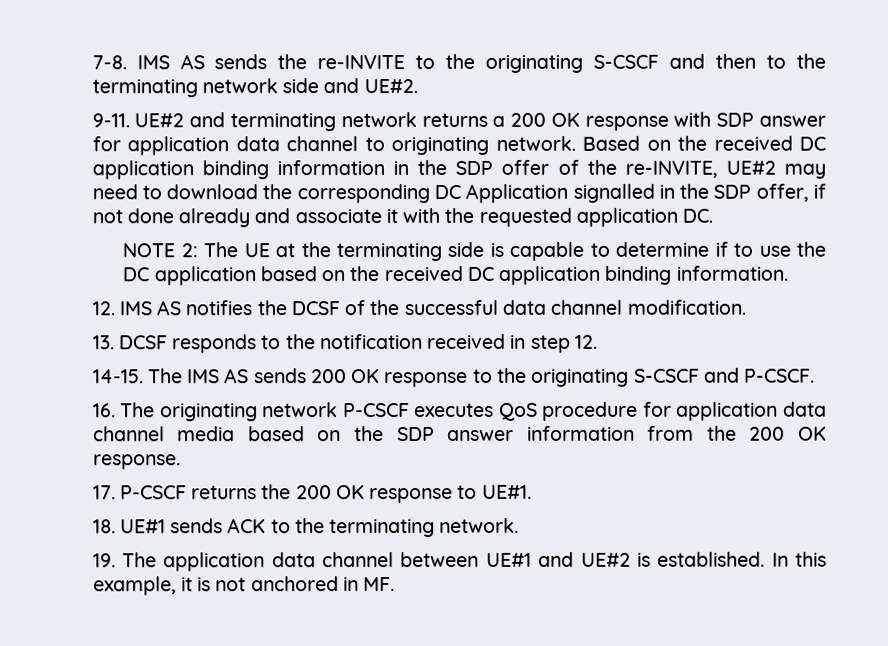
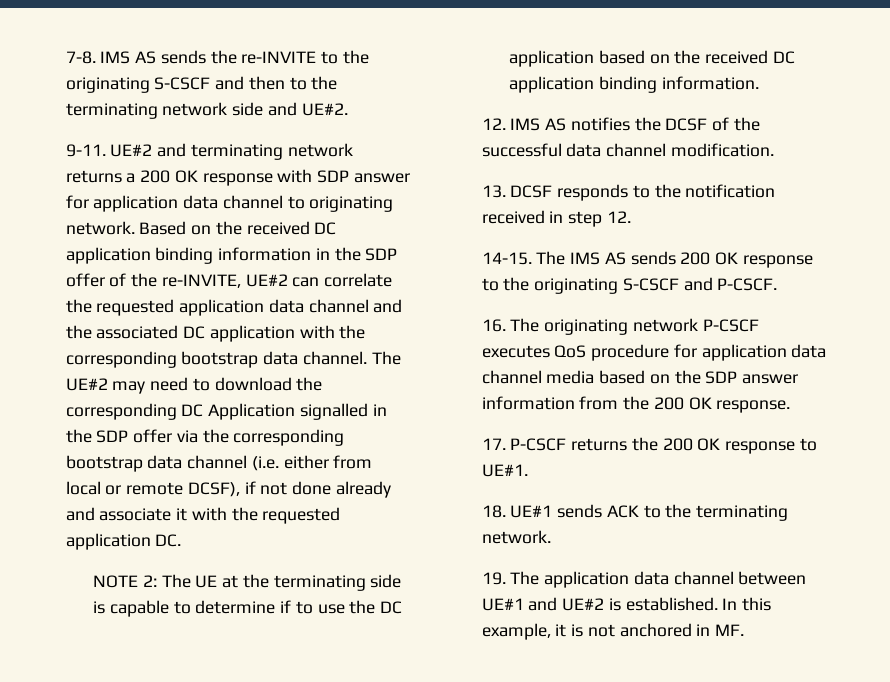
(776, 167) none -> [292,273,393,287] [65,299,403,316] [65,325,366,342] [65,351,401,368] [65,378,108,391] can correlate the requested application data channel and the associated DC application with the corresponding bootstrap data channel. The UE#2
[755,183,809,202] offer, -> [133,429,345,446] [65,455,373,472] [65,481,240,497] offer via the corresponding bootstrap data channel (i.e. either from local or remote DCSF),

